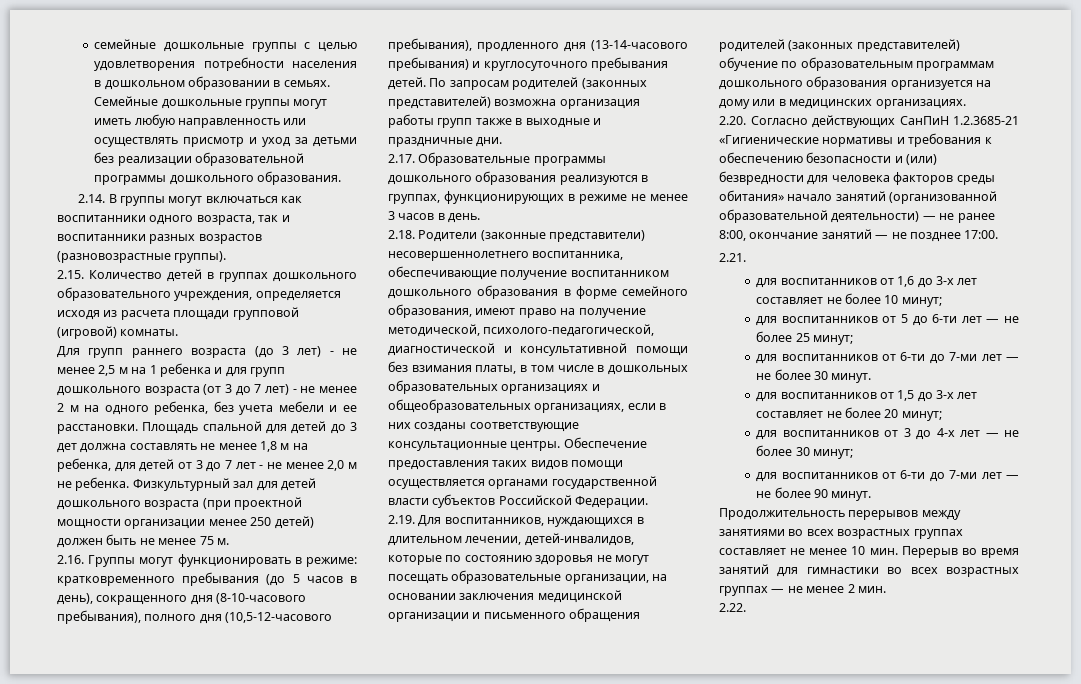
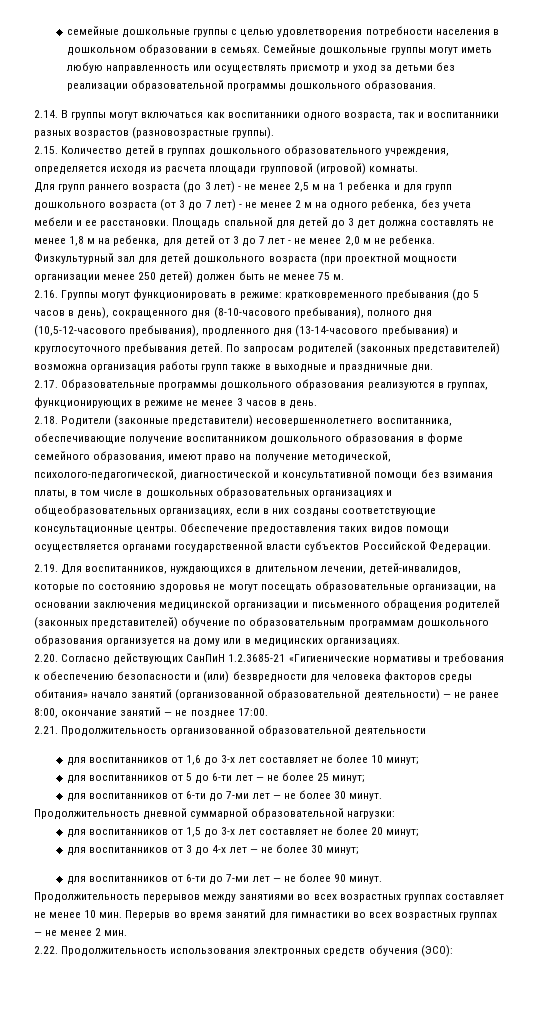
(746, 257) none -> [61,725,427,737] Продолжительность организованной образовательной деятельности
(872, 378) none -> [34,808,396,820] // Продолжительность дневной суммарной образовательной нагрузки:
(746, 607) none -> [61,945,453,957] Продолжительность использования электронных средств обучения (ЭСО):

